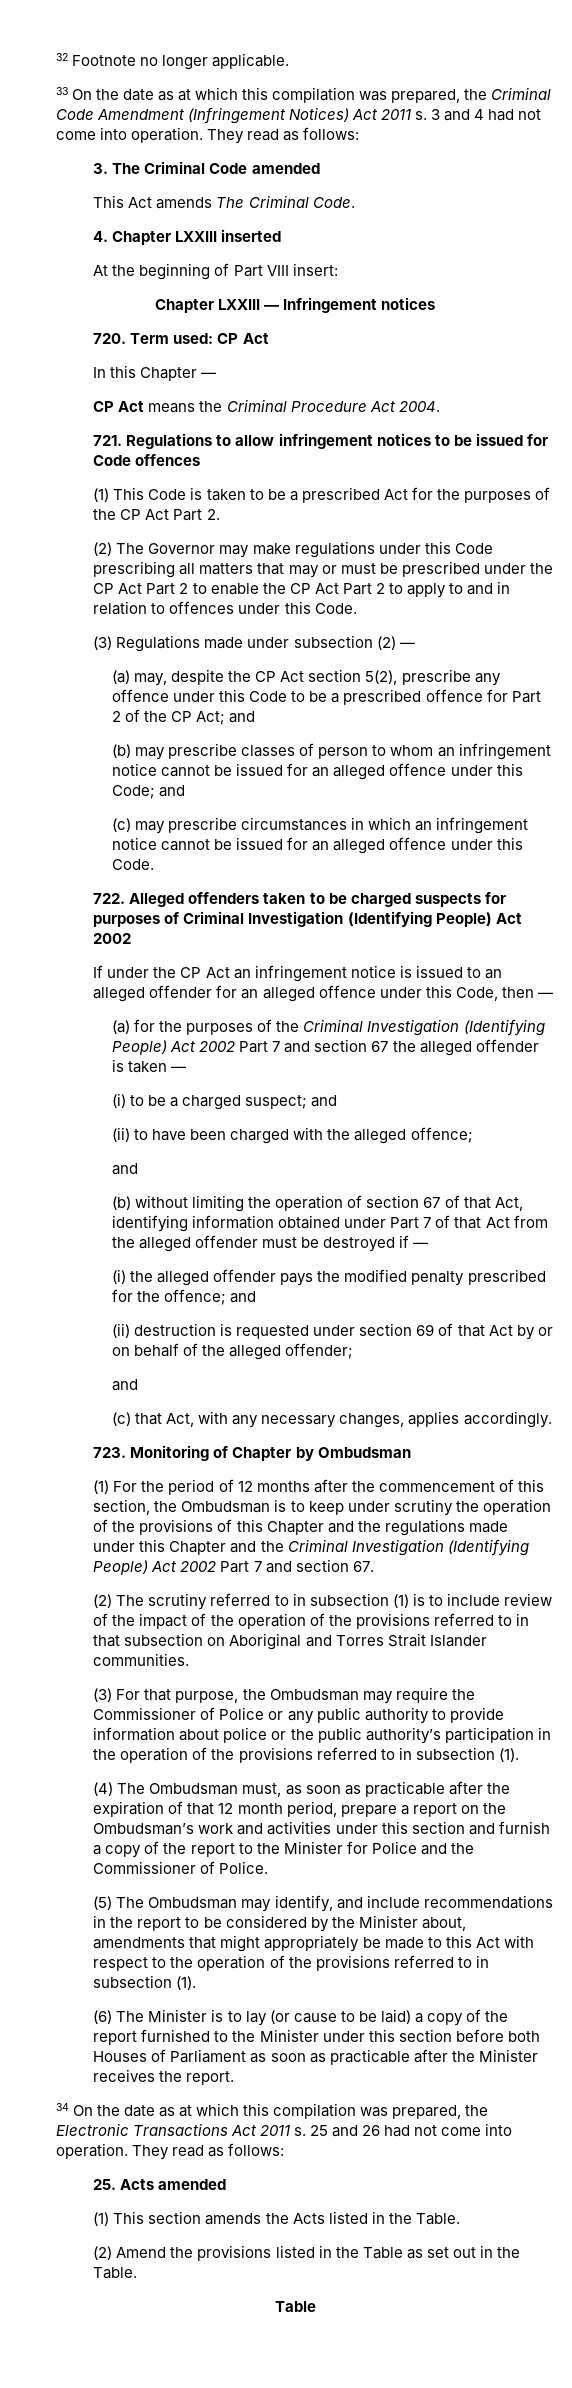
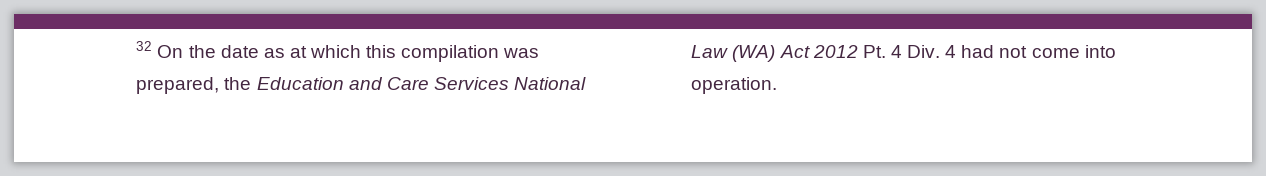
[71,53,289,70] [55,87,68,95] Footnote no longer applicable. // 33 -> (153, 46) none
[491,87,552,100] [55,107,471,124] Criminal Code Amendment (Infringement Notices) Act 2011 s. 3 and -> [256,77,587,90] [691,45,941,62] Education and Care Services National Law (WA) Act 2012 Pt. 4 Div.
[206,127,360,144] [93,161,320,174] [93,195,355,209] [93,229,282,245] [93,263,338,280] [154,297,436,313] [93,333,269,344] [93,365,217,381] [93,399,440,413] [93,433,548,449] [93,454,201,466] [93,487,550,503] [93,509,220,521] [93,541,493,558] [93,561,553,578] [93,581,511,598] [93,601,357,615] [93,635,415,652] [112,669,501,686] [112,689,541,705] [112,709,256,725] [112,743,551,760] [112,763,523,780] [112,785,186,799] [112,817,529,834] [112,837,523,854] [112,859,155,870] [93,892,506,907] [93,911,522,927] [93,933,132,944] [93,965,502,982] [93,985,553,1002] [112,1019,545,1036] [112,1039,539,1056] [112,1059,187,1073] [112,1093,338,1110] [112,1127,473,1144] [112,1163,139,1175] [112,1195,523,1212] [112,1215,548,1232] [112,1235,429,1252] [112,1269,546,1286] [112,1289,257,1305] [112,1323,553,1340] [112,1343,354,1360] [112,1379,139,1391] [112,1411,552,1428] [93,1445,411,1461] [93,1479,544,1495] [93,1499,551,1516] [93,1519,508,1536] [93,1539,529,1556] [93,1559,374,1575] [93,1593,552,1610] [93,1613,529,1629] [93,1633,487,1650] [93,1653,190,1666] [93,1687,475,1704] [93,1707,504,1724] [93,1727,551,1744] [93,1747,519,1763] [93,1781,510,1797] [93,1801,506,1817] [93,1821,550,1835] [93,1841,474,1858] [93,1861,269,1874] [93,1895,553,1912] [93,1915,466,1932] [93,1935,534,1952] [93,1955,489,1971] [93,1975,197,1990] [93,2009,509,2026] [93,2029,540,2045] [93,2049,538,2065] [93,2069,235,2085] [55,2103,489,2119] [55,2123,513,2137] [55,2143,284,2160] [93,2179,227,2190] [93,2211,460,2226] [93,2245,520,2261] [93,2267,138,2279] [274,2301,316,2312] They read as follows: // 3. The Criminal Code amended // This Act amends The Criminal Code. // 4. Chapter LXXIII inserted // At the beginning of Part VIII insert: // Chapter LXXIII — Infringement notices // 720. Term used: CP Act // In this Chapter — // CP Act means the Criminal Procedure Act 2004. // 721. Regulations to allow infringement notices to be issued for Code offences // (1) This Code is taken to be a prescribed Act for the purposes of the CP Act Part 2. // (2) The Governor may make regulations under this Code prescribing all matters that may or must be prescribed under the CP Act Part 2 to enable the CP Act Part 2 to apply to and in relation to offences under this Code. // (3) Regulations made under subsection (2) — // (a) may, despite the CP Act section 5(2), prescribe any offence under this Code to be a prescribed offence for Part 2 of the CP Act; and // (b) may prescribe classes of person to whom an infringement notice cannot be issued for an alleged offence under this Code; and // (c) may prescribe circumstances in which an infringement notice cannot be issued for an alleged offence under this Code. // 722. Alleged offenders taken to be charged suspects for purposes of Criminal Investigation (Identifying People) Act 2002 // If under the CP Act an infringement notice is issued to an alleged offender for an alleged offence under this Code, then — // (a) for the purposes of the Criminal Investigation (Identifying People) Act 2002 Part 7 and section 67 the alleged offender is taken — // (i) to be a charged suspect; and // (ii) to have been charged with the alleged offence; // and // (b) without limiting the operation of section 67 of that Act, identifying information obtained under Part 7 of that Act from the alleged offender must be destroyed if — // (i) the alleged offender pays the modified penalty prescribed for the offence; and // (ii) destruction is requested under section 69 of that Act by or on behalf of the alleged offender; // and // (c) that Act, with any necessary changes, applies accordingly. // 723. Monitoring of Chapter by Ombudsman // (1) For the period of 12 months after the commencement of this section, the Ombudsman is to keep under scrutiny the operation of the provisions of this Chapter and the regulations made under this Chapter and the Criminal Investigation (Identifying People) Act 2002 Part 7 and section 67. // (2) The scrutiny referred to in subsection (1) is to include review of the impact of the operation of the provisions referred to in that subsection on Aboriginal and Torres Strait Islander communities. // (3) For that purpose, the Ombudsman may require the Commissioner of Police or any public authority to provide information about police or the public authority’s participation in the operation of the provisions referred to in subsection (1). // (4) The Ombudsman must, as soon as practicable after the expiration of that 12 month period, prepare a report on the Ombudsman’s work and activities under this section and furnish a copy of the report to the Minister for Police and the Commissioner of Police. // (5) The Ombudsman may identify, and include recommendations in the report to be considered by the Minister about, amendments that might appropriately be made to this Act with respect to the operation of the provisions referred to in subsection (1). // (6) The Minister is to lay (or cause to be laid) a copy of the report furnished to the Minister under this section before both Houses of Parliament as soon as practicable after the Minister receives the report. // 34 On the date as at which this compilation was prepared, the Electronic Transactions Act 2011 s. 25 and 26 had not come into operation. They read as follows: // 25. Acts amended // (1) This section amends the Acts listed in the Table. // (2) Amend the provisions listed in the Table as set out in the Table. // Table -> (778, 85) none

